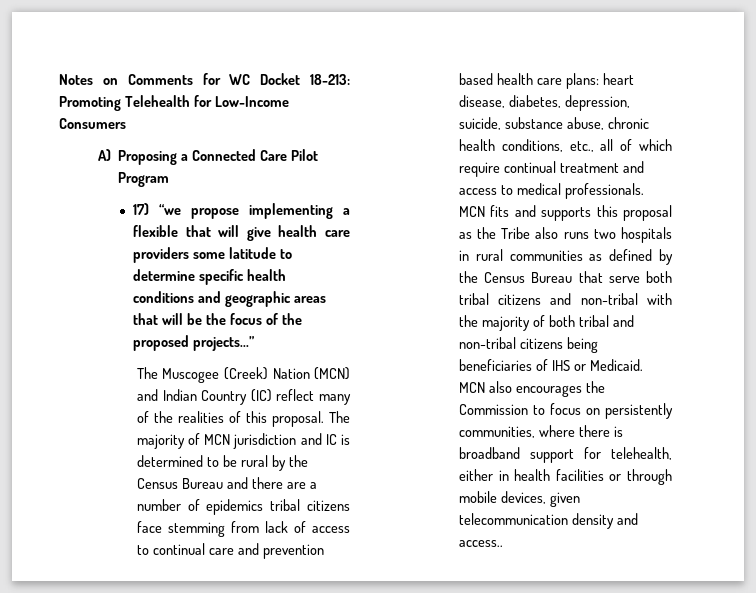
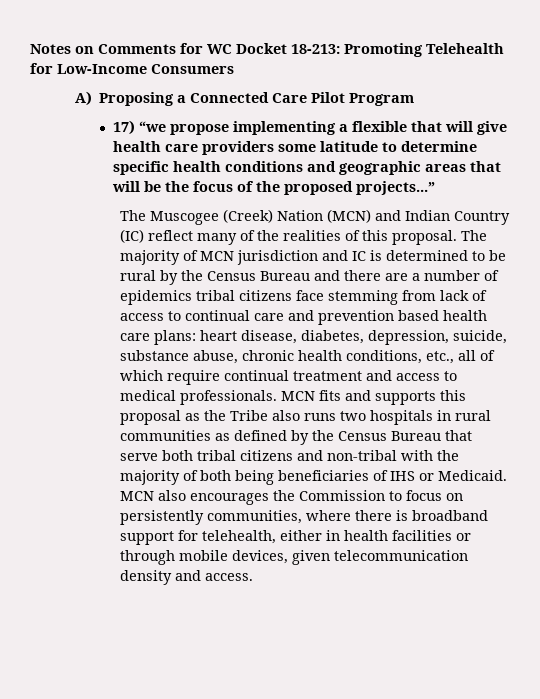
[578,315,634,327] [458,337,563,349] tribal and non-tribal citizens -> (231, 475) none
[458,540,503,547] access.. -> [204,573,253,581] access.

